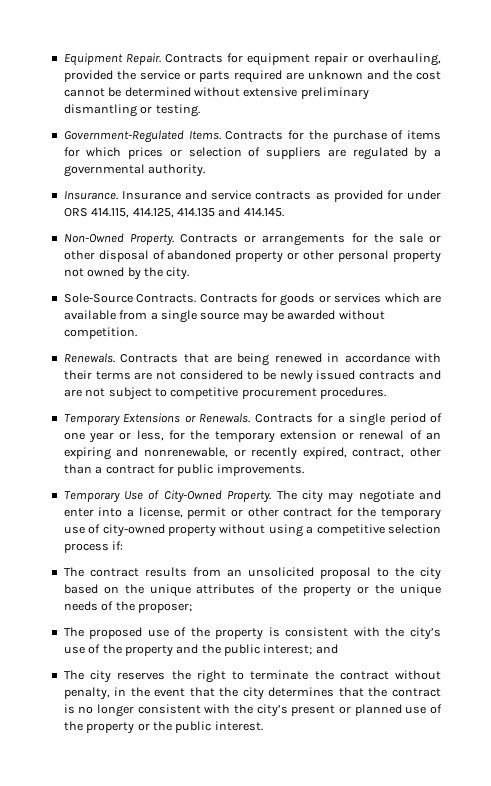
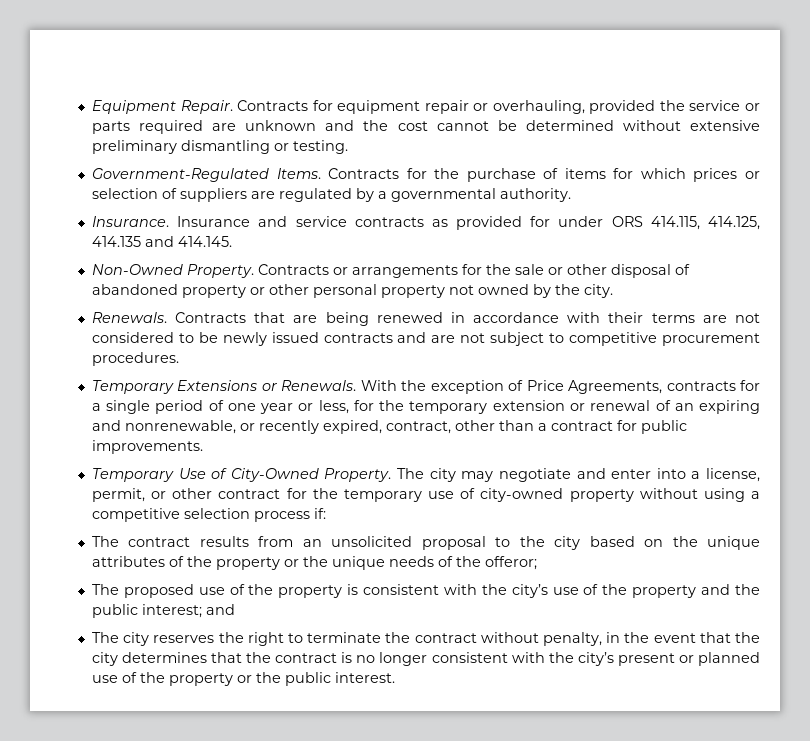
[63,293,441,306] [63,310,385,323] [63,327,137,339] // Sole-Source Contracts. Contracts for goods or services which are available from a single source may be awarded without competition. -> (613, 291) none
[254,414,313,423] Contracts -> [360,380,736,394] With the exception of Price Agreements, contracts
[187,507,227,519] permit -> [91,488,145,502] permit,
[137,603,192,613] proposer; -> [484,556,537,570] offeror;

